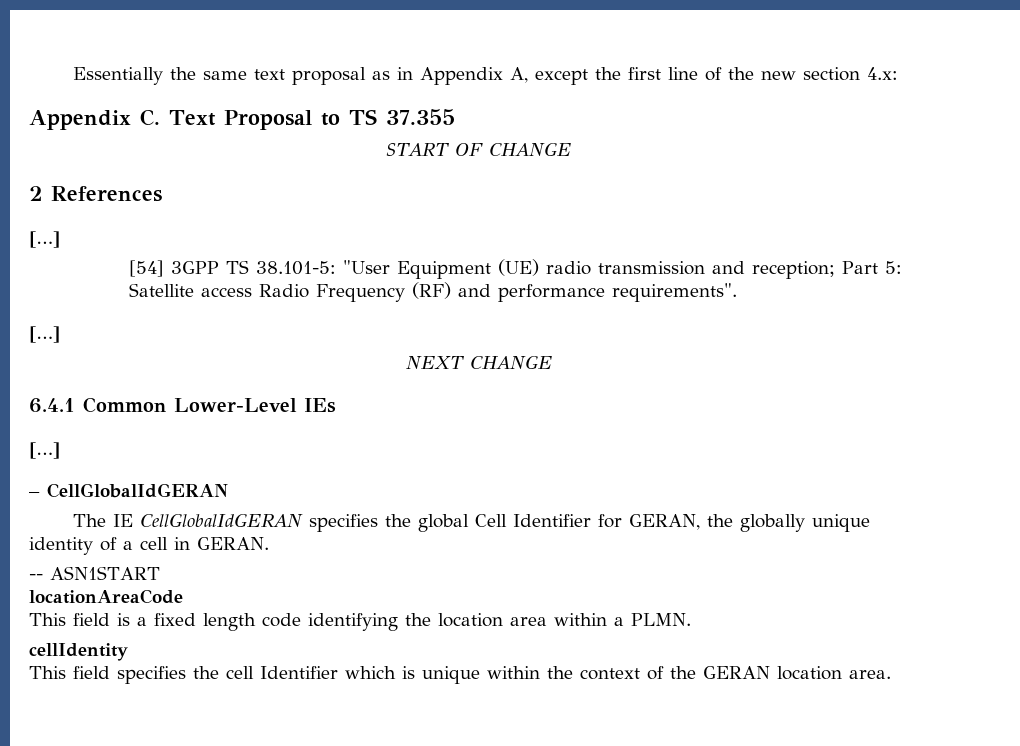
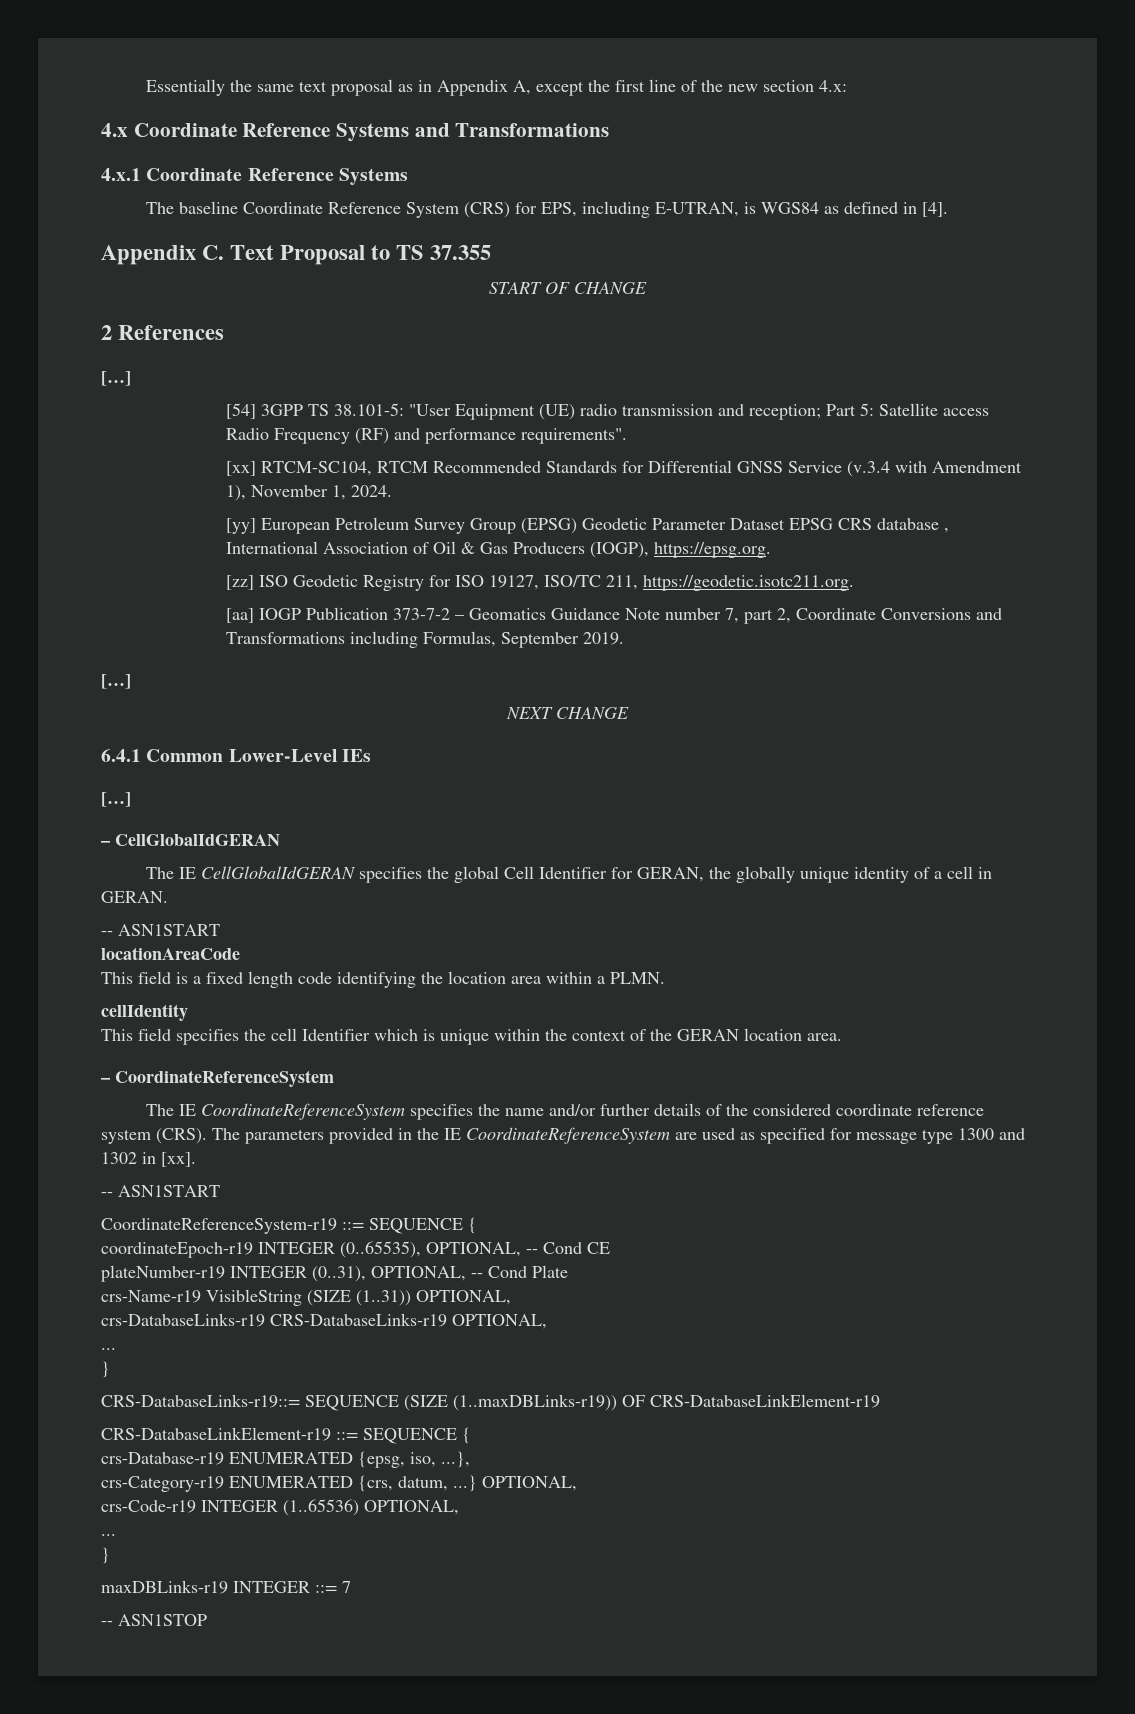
(898, 73) none -> [101,123,610,142] [101,168,408,185] [145,201,948,218] // 4.x Coordinate Reference Systems and Transformations // 4.x.1 Coordinate Reference Systems // The baseline Coordinate Reference System (CRS) for EPS, including E-UTRAN, is WGS84 as defined in [4].
(737, 292) none -> [226,460,1023,477] [226,485,393,501] [226,517,950,534] [226,541,772,558] [226,575,855,591] [226,607,1003,624] [226,631,625,648] // [xx] RTCM-SC104, RTCM Recommended Standards for Differential GNSS Service (v.3.4 with Amendment 1), November 1, 2024. // [yy] European Petroleum Survey Group (EPSG) Geodetic Parameter Dataset EPSG CRS database , International Association of Oil & Gas Producers (IOGP), https://epsg.org. // [zz] ISO Geodetic Registry for ISO 19127, ISO/TC 211, https://geodetic.isotc211.org. // [aa] IOGP Publication 373-7-2 – Geomatics Guidance Note number 7, part 2, Coordinate Conversions and Transformations including Formulas, September 2019.
(891, 674) none -> [101,1070,334,1087] [145,1103,984,1120] [101,1127,1025,1144] [101,1152,196,1167] [101,1185,220,1197] [101,1217,477,1234] [101,1241,610,1258] [101,1265,568,1282] [101,1289,511,1306] [101,1313,547,1329] [101,1348,116,1350] [101,1361,110,1378] [101,1394,880,1411] [101,1427,471,1444] [101,1451,470,1468] [101,1475,577,1492] [101,1499,459,1516] [101,1534,116,1536] [101,1547,110,1564] [101,1580,351,1594] [101,1614,207,1626] // – CoordinateReferenceSystem // The IE CoordinateReferenceSystem specifies the name and/or further details of the considered coordinate reference system (CRS). The parameters provided in the IE CoordinateReferenceSystem are used as specified for message type 1300 and 1302 in [xx]. // -- ASN1START // CoordinateReferenceSystem-r19 ::= SEQUENCE { // coordinateEpoch-r19 INTEGER (0..65535), OPTIONAL, -- Cond CE // plateNumber-r19 INTEGER (0..31), OPTIONAL, -- Cond Plate // crs-Name-r19 VisibleString (SIZE (1..31)) OPTIONAL, // crs-DatabaseLinks-r19 CRS-DatabaseLinks-r19 OPTIONAL, // ... // } // CRS-DatabaseLinks-r19::= SEQUENCE (SIZE (1..maxDBLinks-r19)) OF CRS-DatabaseLinkElement-r19 // CRS-DatabaseLinkElement-r19 ::= SEQUENCE { // crs-Database-r19 ENUMERATED {epsg, iso, ...}, // crs-Category-r19 ENUMERATED {crs, datum, ...} OPTIONAL, // crs-Code-r19 INTEGER (1..65536) OPTIONAL, // ... // } // maxDBLinks-r19 INTEGER ::= 7 // -- ASN1STOP

